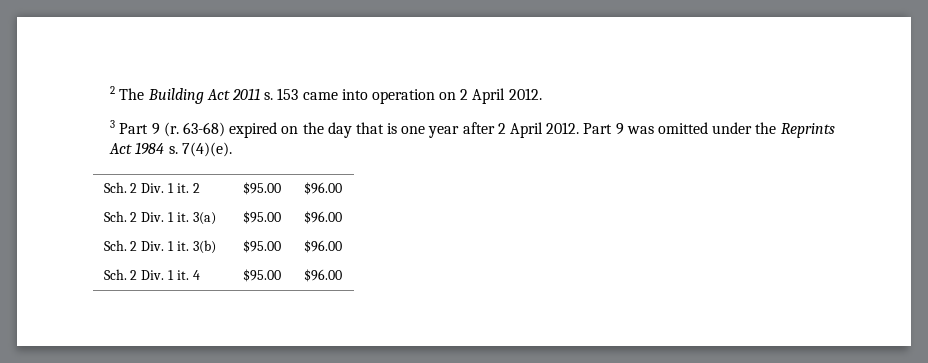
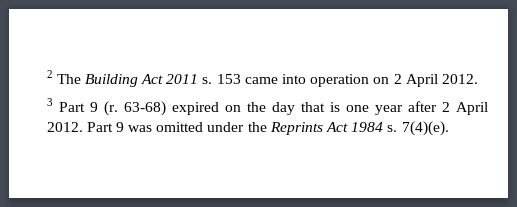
[103,182,200,193] [242,182,281,195] [303,182,342,195] [103,211,216,225] [242,211,281,224] [303,211,342,224] [103,240,216,254] [242,240,281,253] [303,240,342,253] [103,269,200,280] [242,269,281,282] [303,269,342,282] // Sch. 2 Div. 1 it. 2 | $95.00 | $96.00 // Sch. 2 Div. 1 it. 3(a) | $95.00 | $96.00 // Sch. 2 Div. 1 it. 3(b) | $95.00 | $96.00 // Sch. 2 Div. 1 it. 4 | $95.00 | $96.00 -> (449, 128) none

